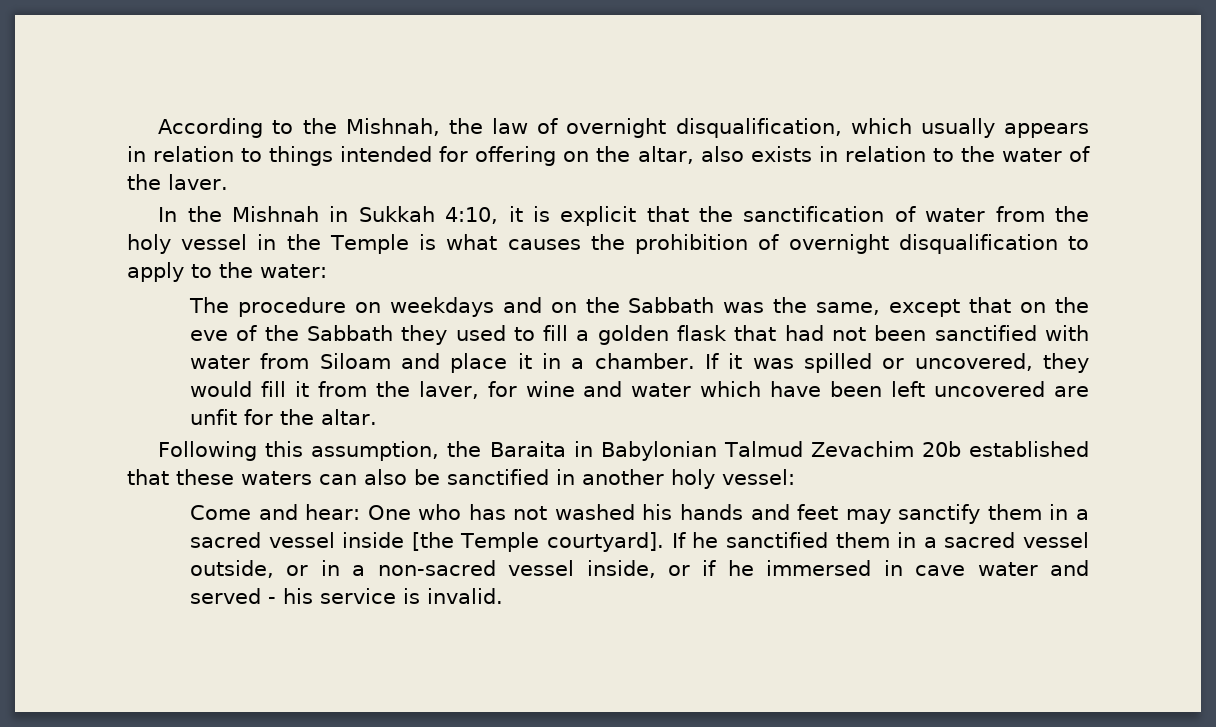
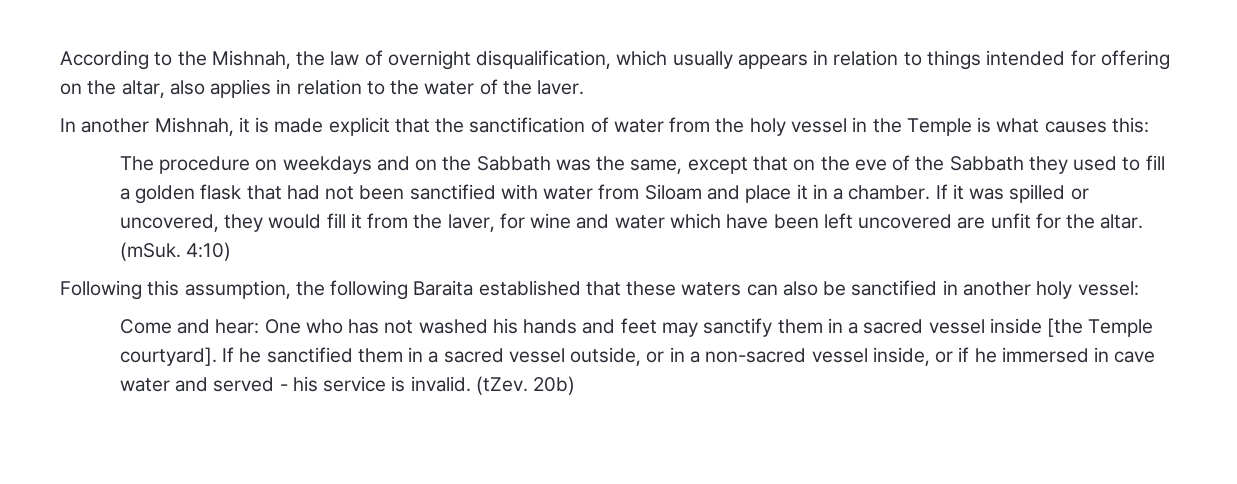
[750,146,812,162] exists -> [210,79,272,98] applies
[187,206,499,224] the Mishnah in Sukkah 4:10, -> [81,117,234,136] another Mishnah,
(550, 214) none -> [274,118,324,133] made
[590,234,1089,254] [127,262,327,282] the prohibition of overnight disqualification to apply to the water: -> [1111,117,1149,133] this:
(377, 417) none -> [119,242,232,261] (mSuk. 4:10)
[489,441,961,461] Baraita in Babylonian Talmud Zevachim 20b -> [330,280,474,300] following Baraita
(503, 596) none -> [475,376,576,395] (tZev. 20b)

